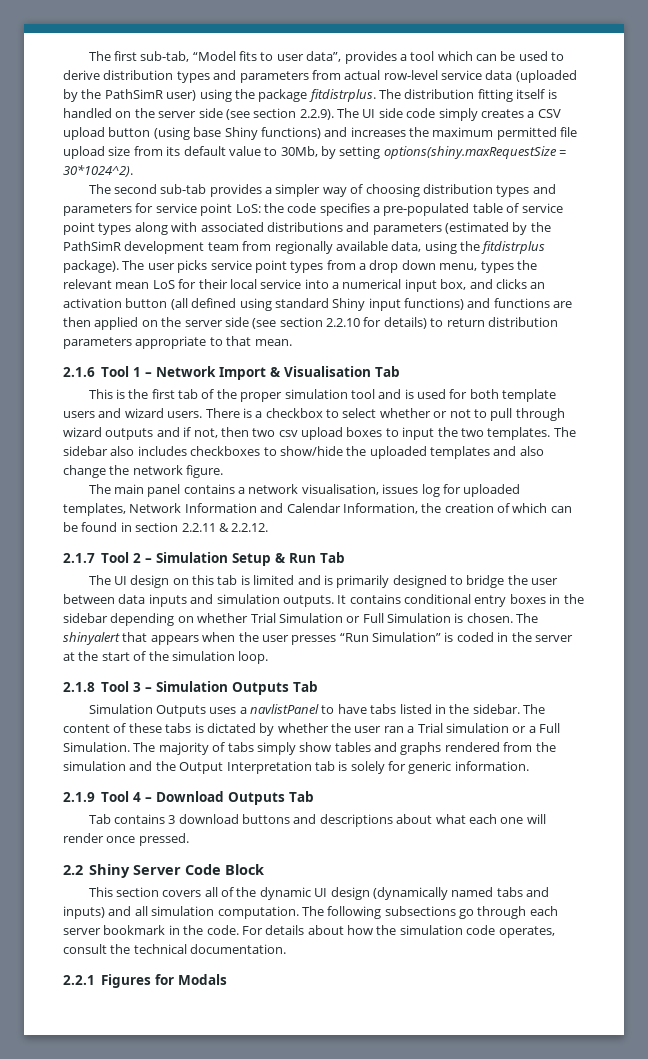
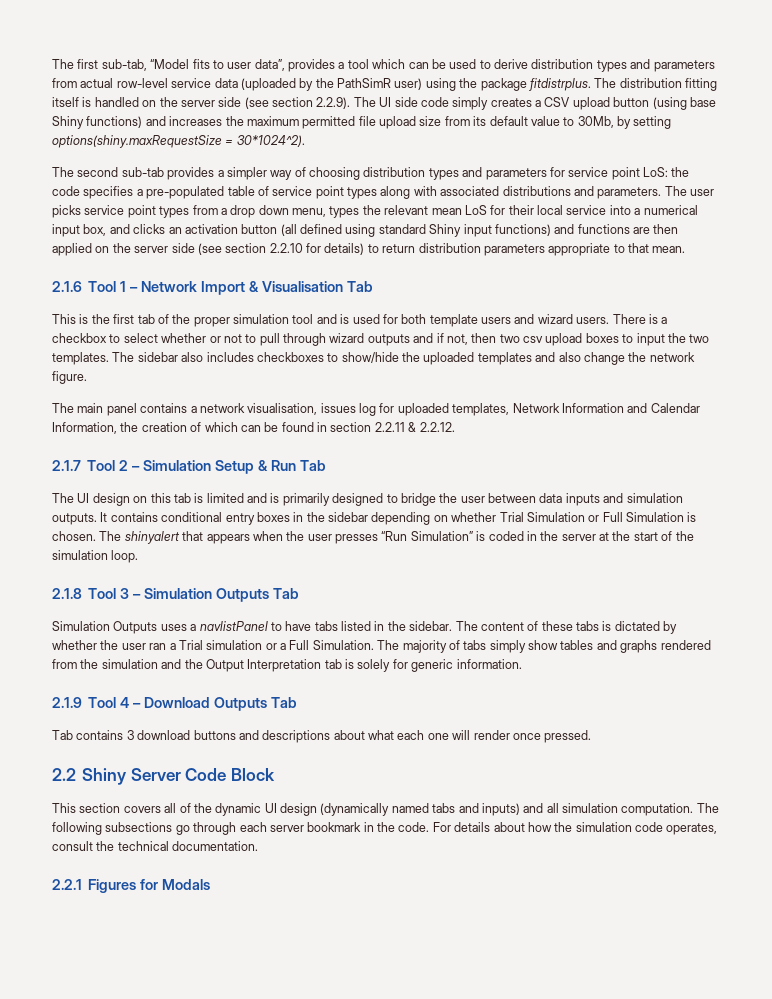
[372,222,551,235] [63,241,546,254] [63,260,119,273] parameters (estimated by the PathSimR development team from regionally available data, using the fitdistrplus package). -> [597,187,662,199] parameters.

